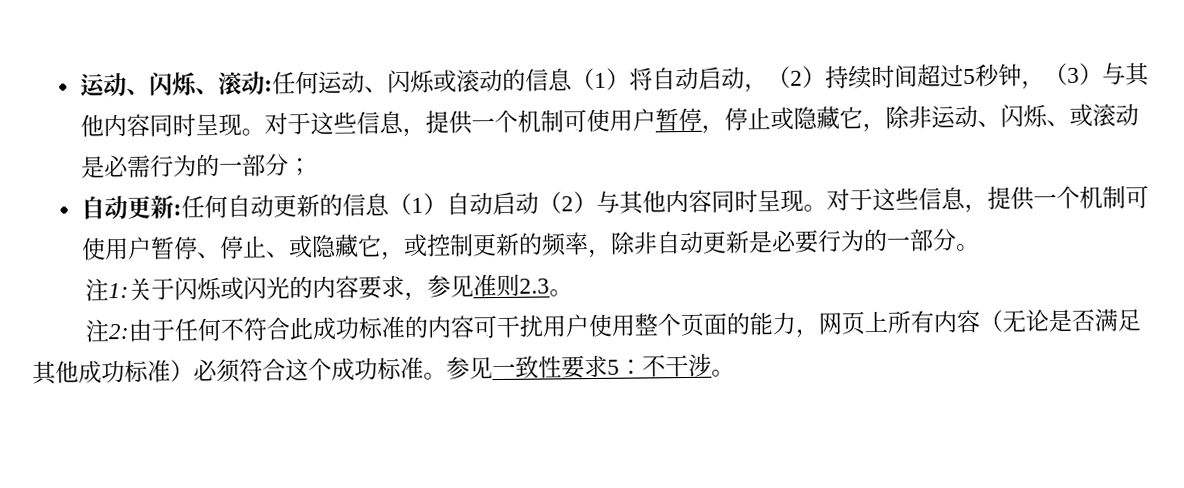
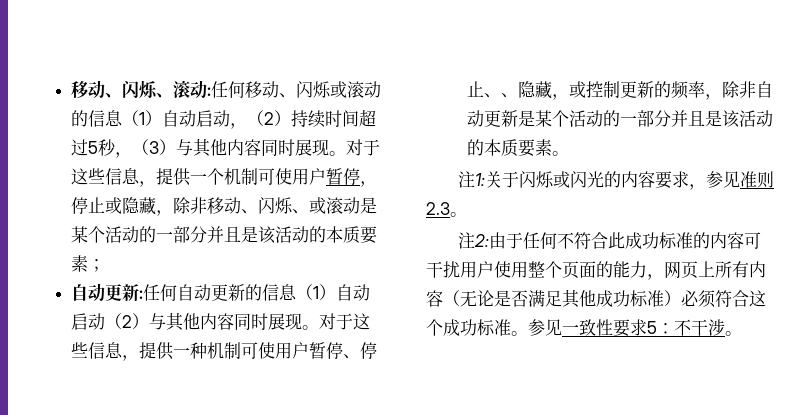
[79,73,106,97] 运 -> [71,80,89,98] 移
[317,70,343,94] 运 -> [245,81,263,98] 移
[628,67,653,91] 将 -> (163, 118) none
[997,63,1022,87] 钟 -> (117, 147) none
[194,113,219,136] 呈 -> [295,139,313,156] 展
[838,105,956,133] 它，除非运 -> [156,197,225,216] ，除非移
[103,153,289,178] 必需行为的一部分 -> [71,226,378,244] [71,255,89,272] 某个活动的一部分并且是该活动的本质要素
[756,185,1080,214] 呈现。对于这些信息，提供一个 -> [268,313,371,330] [71,342,208,361] 展现。对于这些信息，提供一种
[287,234,382,259] 或隐藏它 -> [501,81,553,99] 、隐藏
[770,228,957,254] 必要行为的一部分 -> [535,110,774,128] [467,139,553,157] 某个活动的一部分并且是该活动的本质要素

